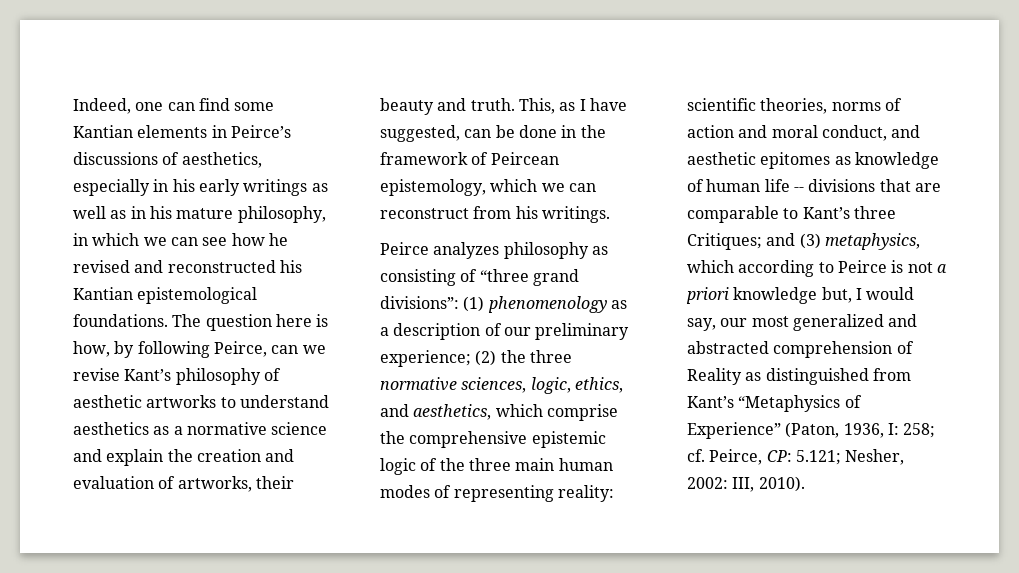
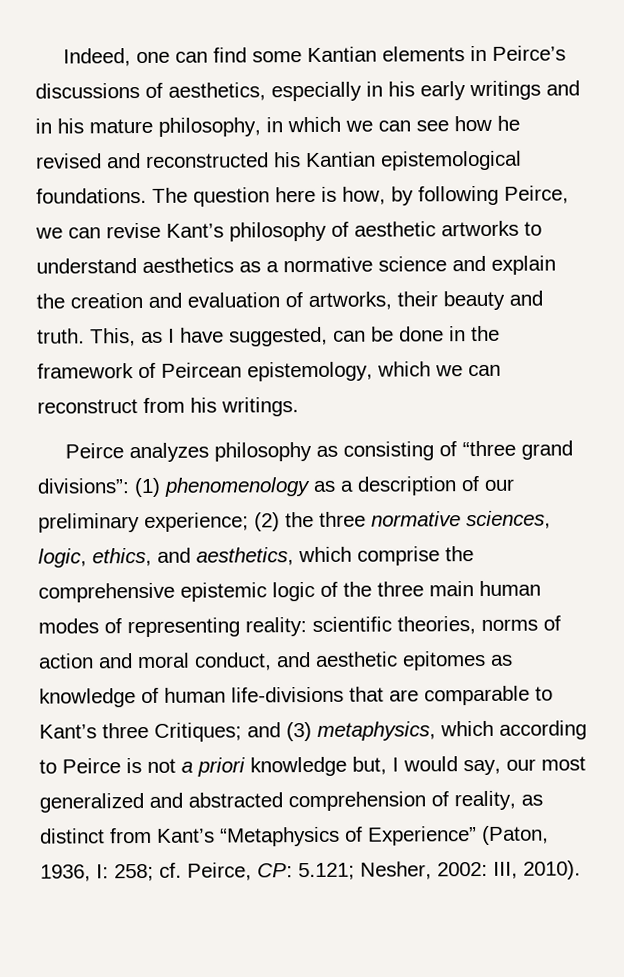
[311,183,328,192] [73,206,127,219] as well as -> [546,80,580,96] and
[271,345,326,354] can we -> [35,227,101,239] we can
[764,179,876,192] life -- divisions -> [231,686,344,703] life-divisions
[687,368,869,385] Reality as distinguished -> [454,790,543,811] [40,828,105,844] reality, as distinct

